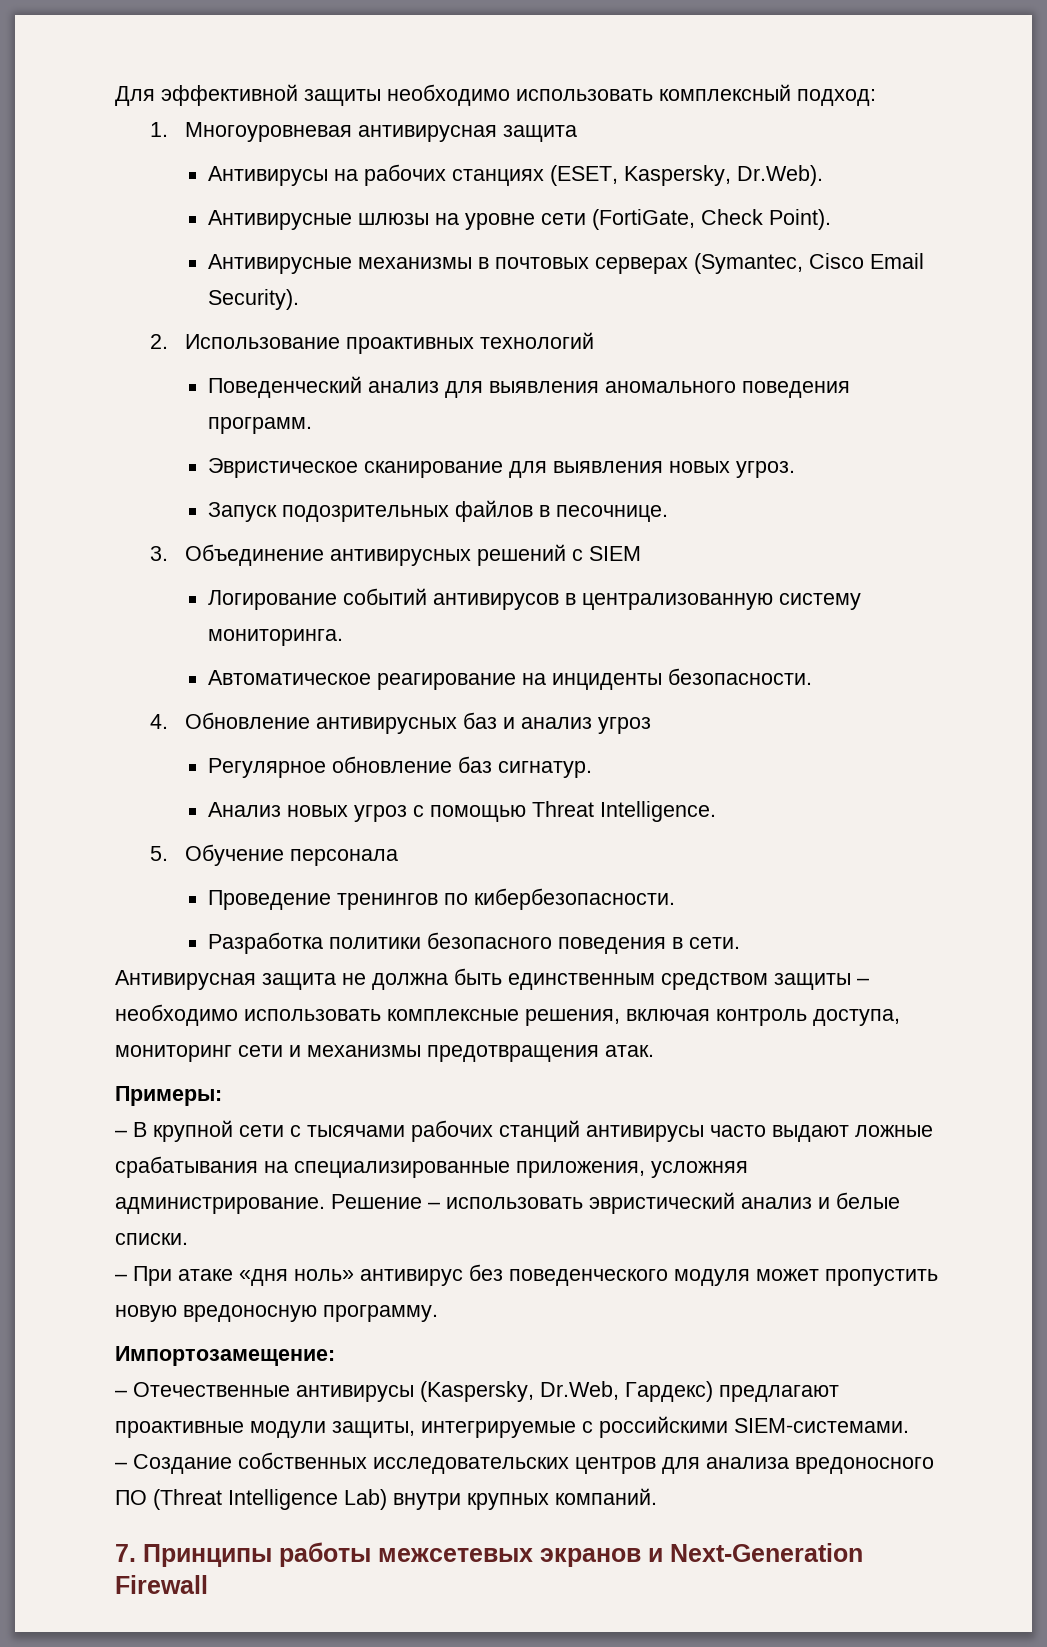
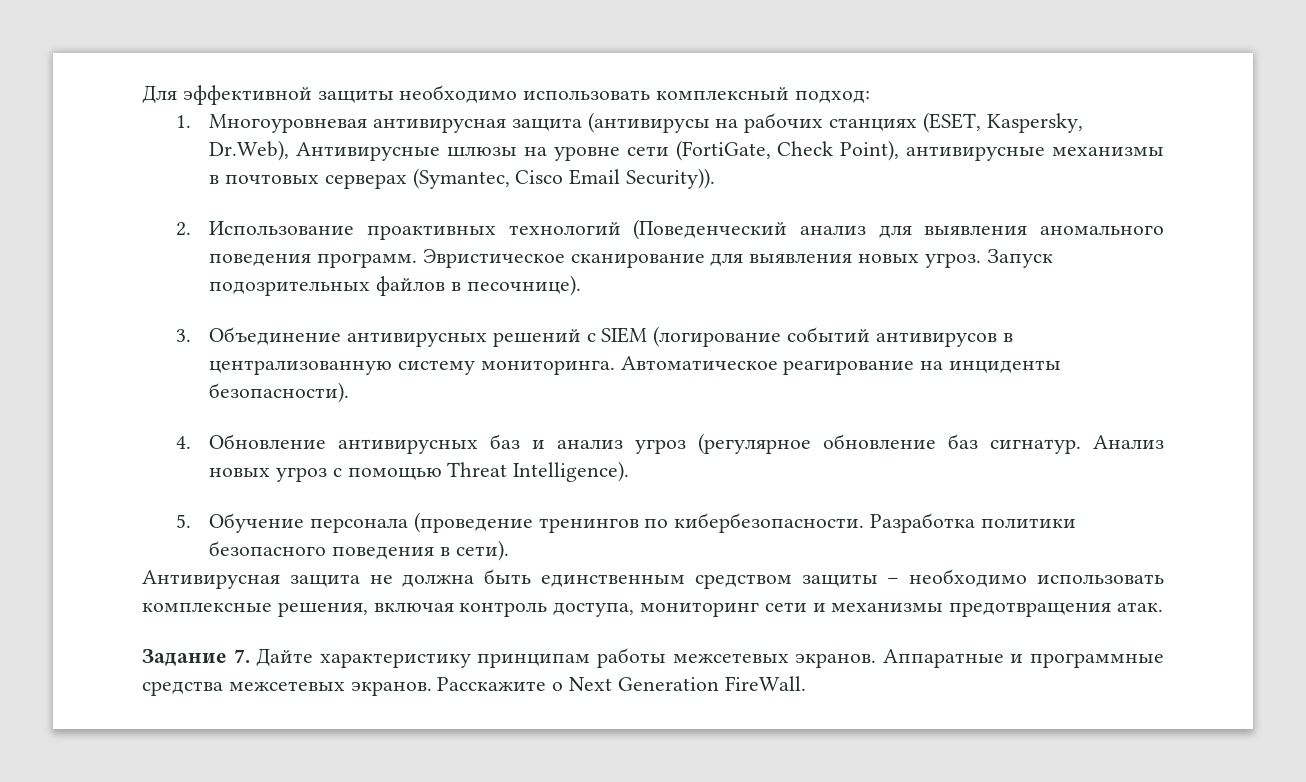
[208,166,329,186] // Антивирусы -> [587,112,710,133] (антивирусы
[737,165,824,186] Dr.Web). // -> [209,140,290,161] Dr.Web),
[769,209,832,230] [208,254,353,274] Point). // Антивирусные -> [840,140,1046,161] Point), антивирусные
[208,289,300,310] Security). -> [626,168,716,189] Security)).
[208,376,363,398] // Поведенческий -> [633,219,788,240] (Поведенческий
(313, 425) // -> (418, 260) none
(796, 469) // -> (981, 260) none
[556,505,669,522] песочнице. -> [466,275,581,296] песочнице).
[208,590,338,610] // Логирование -> [653,326,782,347] (логирование
(344, 637) // -> (615, 367) none
[668,668,813,685] безопасности. -> [209,382,350,403] безопасности).
[208,758,327,778] // Регулярное -> [698,433,812,454] (регулярное
(593, 769) // -> (1082, 446) none
[600,801,717,822] Intelligence. -> [513,461,630,482] Intelligence).
[208,890,332,910] // Проведение -> [413,512,533,533] (проведение
(676, 899) // -> (865, 523) none
[689,937,741,949] сети. -> [455,540,509,561] сети).
[115,1086,222,1106] [115,1120,933,1142] [115,1156,748,1178] [115,1192,900,1214] [115,1233,188,1245] [115,1264,938,1286] [115,1305,438,1322] [115,1346,335,1366] [115,1381,839,1402] [115,1416,909,1438] [115,1452,934,1474] [115,1488,657,1510] [115,1542,863,1567] [115,1575,208,1594] Примеры: // – В крупной сети с тысячами рабочих станций антивирусы часто выдают ложные срабатывания на специализированные приложения, усложняя администрирование. Решение – использовать эвристический анализ и белые списки. // – При атаке «дня ноль» антивирус без поведенческого модуля может пропустить новую вредоносную программу. // Импортозамещение: // – Отечественные антивирусы (Kaspersky, Dr.Web, Гардекс) предлагают проактивные модули защиты, интегрируемые с российскими SIEM-системами. // – Создание собственных исследовательских центров для анализа вредоносного ПО (Threat Intelligence Lab) внутри крупных компаний. // 7. Принципы работы межсетевых экранов и Next-Generation Firewall -> [142,648,1164,668] [142,676,806,696] Задание 7. Дайте характеристику принципам работы межсетевых экранов. Аппаратные и программные средства межсетевых экранов. Расскажите о Next Generation FireWall.

